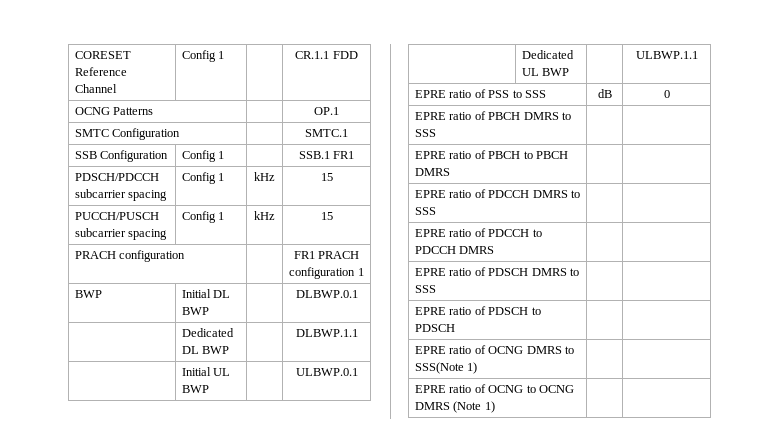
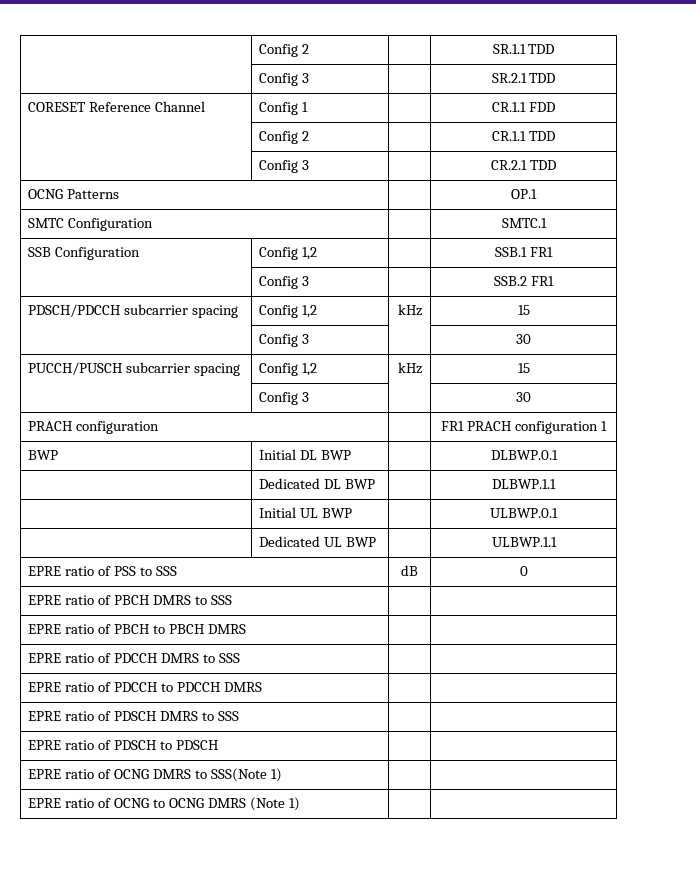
(75, 55) none -> [259,44,310,57] [492,44,555,54] [259,73,310,86] [491,73,556,83] | Config 2 | | SR.1.1 TDD // | Config 3 | | SR.2.1 TDD //
(358, 55) none -> [259,131,310,144] [492,131,555,141] [259,160,310,173] [491,160,556,170] // | Config 2 | | CR.1.1 TDD // | Config 3 | | CR.2.1 TDD
[218,151,225,159] 1 -> [302,247,318,260] 1,2
(355, 155) none -> [259,276,310,289] [494,276,554,286] // | Config 3 | | SSB.2 FR1
[218,173,225,181] [254,172,275,181] [320,173,333,181] 1 | kHz | 15 -> [302,305,318,318] [397,304,422,316] [517,305,530,315] [259,334,310,347] [516,334,531,344] 1,2 | kHz | 15 // | Config 3 | | 30
[218,212,225,220] [254,211,275,220] [320,212,333,220] 1 | kHz | 15 -> [302,363,318,376] [397,362,422,374] [517,363,530,373] [259,392,310,405] [516,392,531,402] 1,2 | kHz | 15 // | Config 3 | | 30

